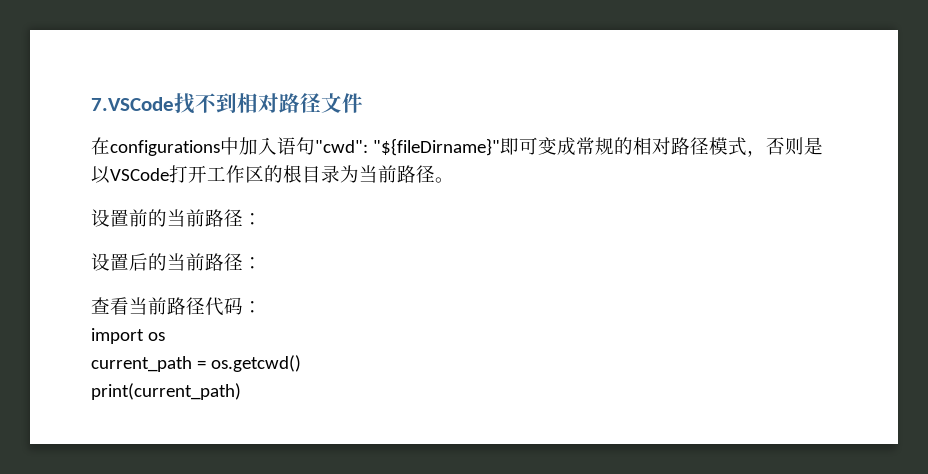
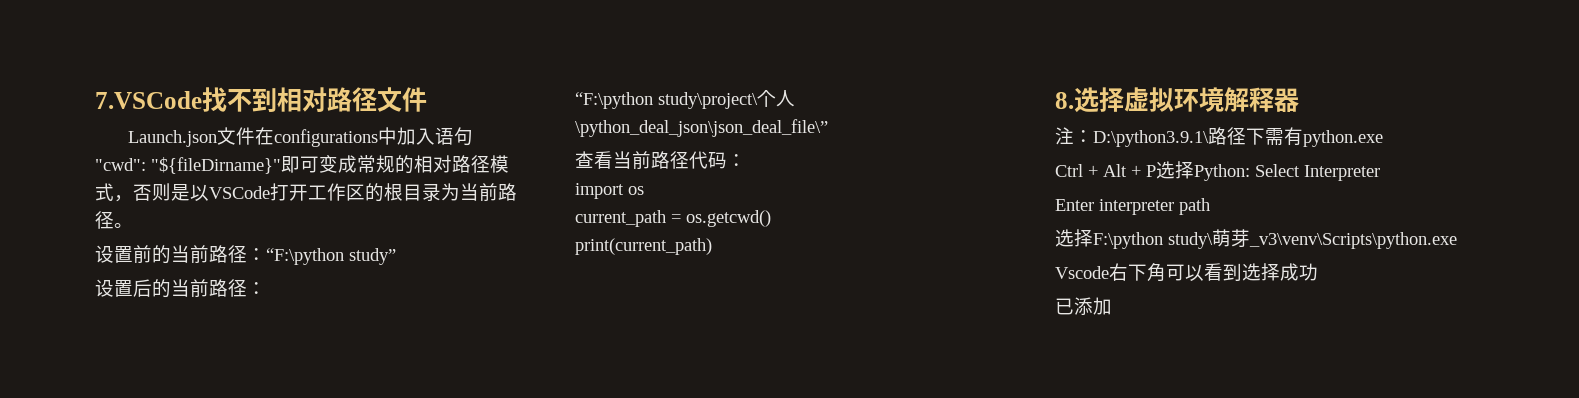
(363, 103) none -> [128,127,256,147] Launch.json文件
(262, 219) none -> [266,248,396,265] “F:\python study”
(262, 263) none -> [575,90,795,109] [575,119,828,137] // “F:\python study\project\个人\python_deal_json\json_deal_file\”
(241, 391) none -> [1055,87,1299,113] [1055,127,1383,147] [1055,161,1380,181] [1055,198,1210,215] [1055,229,1457,249] [1055,263,1318,282] [1055,297,1112,315] // 8.选择虚拟环境解释器 // 注：D:\python3.9.1\路径下需有python.exe // Ctrl + Alt + P选择Python: Select Interpreter // Enter interpreter path // 选择F:\python study\萌芽_v3\venv\Scripts\python.exe // Vscode右下角可以看到选择成功 // 已添加

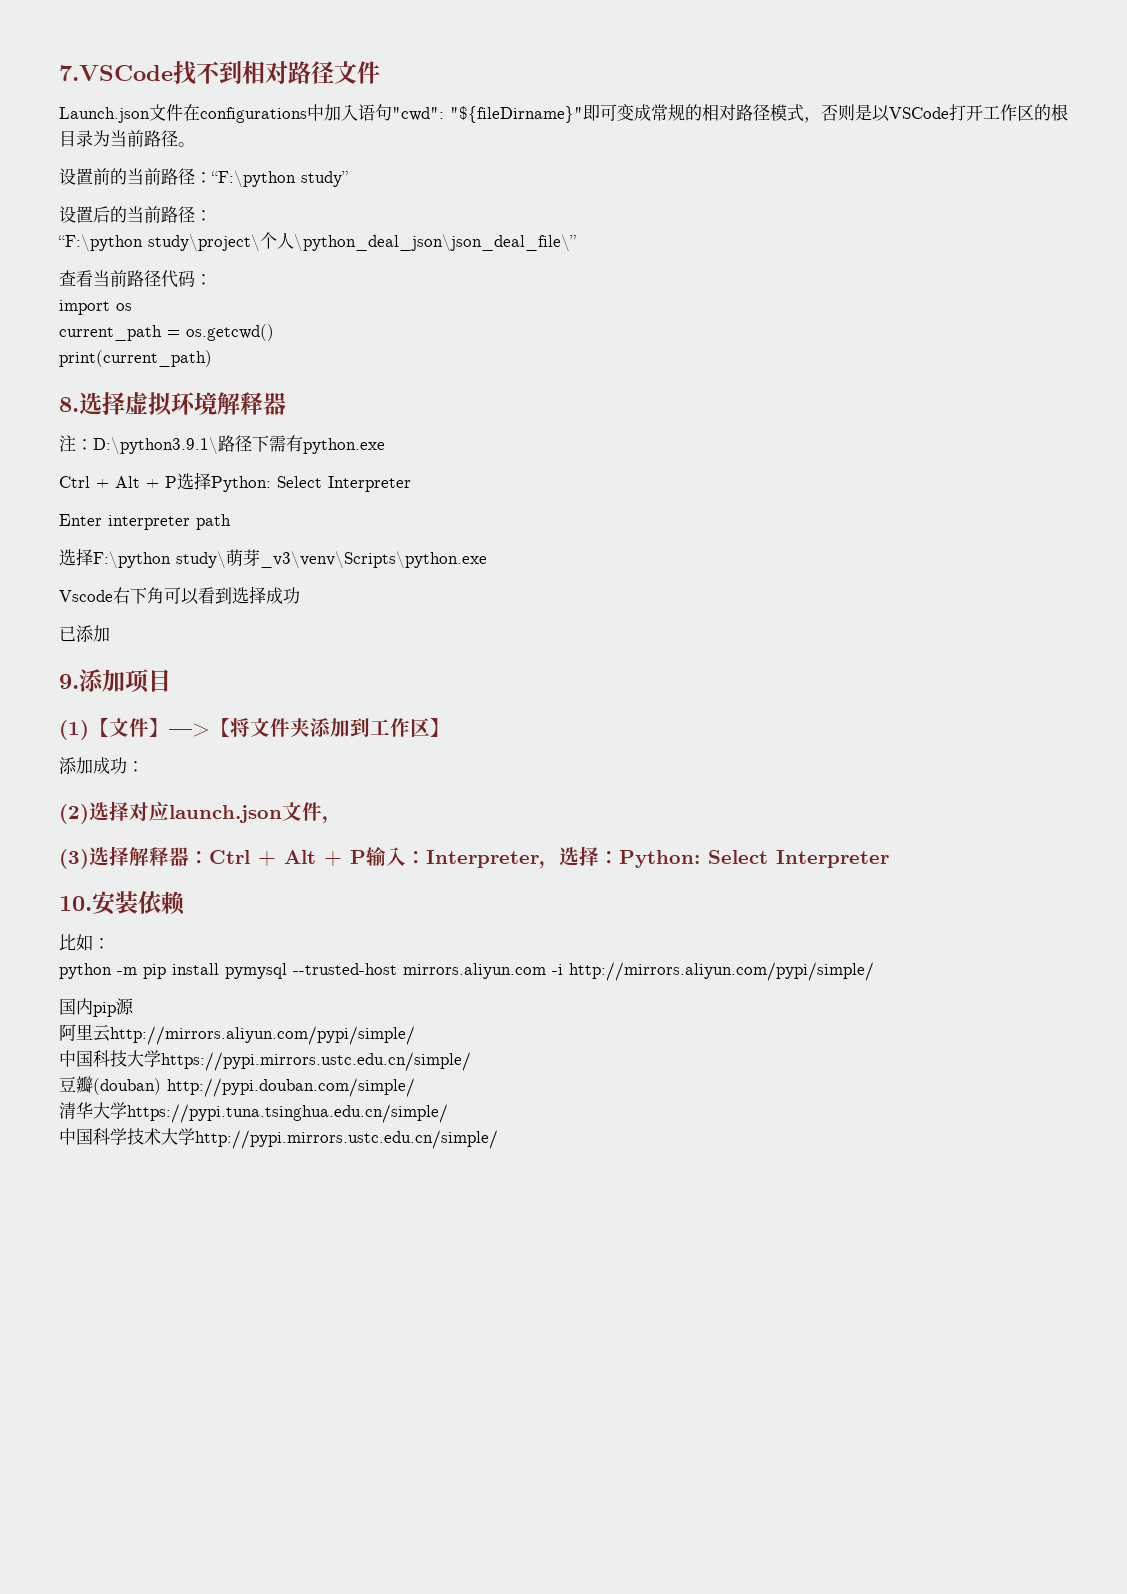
(1112, 306) none -> [59,669,171,693] [59,718,450,740] [59,757,144,774] [59,801,342,824] [59,846,889,869] [59,891,185,915] [59,934,110,951] [59,962,874,981] [59,998,134,1017] [59,1024,415,1045] [59,1050,471,1071] [59,1076,415,1097] [59,1102,448,1123] [59,1128,498,1149] // 9.添加项目 // (1)【文件】—>【将文件夹添加到工作区】 // 添加成功： // (2)选择对应launch.json文件， // (3)选择解释器：Ctrl + Alt + P输入：Interpreter，选择：Python: Select Interpreter // 10.安装依赖 // 比如： // python -m pip install pymysql --trusted-host mirrors.aliyun.com -i http://mirrors.aliyun.com/pypi/simple/ // 国内pip源 // 阿里云http://mirrors.aliyun.com/pypi/simple/ // 中国科技大学https://pypi.mirrors.ustc.edu.cn/simple/ // 豆瓣(douban) http://pypi.douban.com/simple/ // 清华大学https://pypi.tuna.tsinghua.edu.cn/simple/ // 中国科学技术大学http://pypi.mirrors.ustc.edu.cn/simple/

